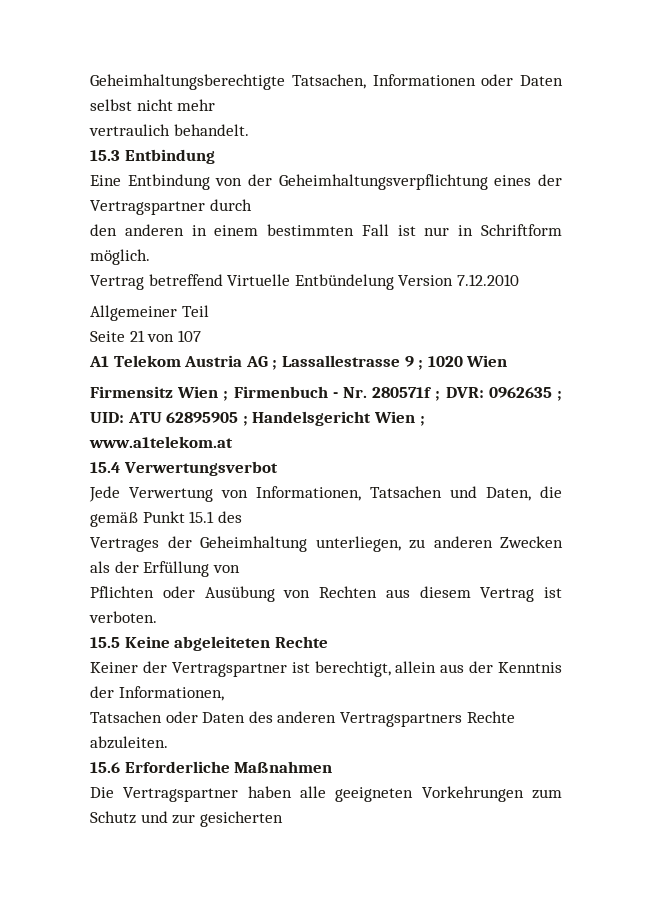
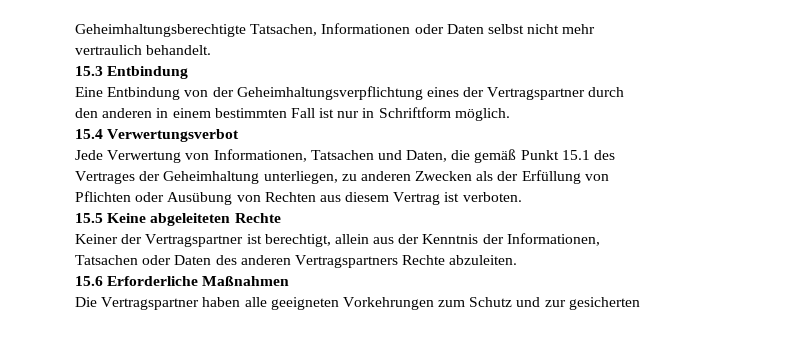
[90,274,519,290] [90,305,209,321] [90,330,201,342] [89,355,508,370] [90,386,562,401] [90,411,425,426] [89,436,233,448] // Vertrag betreffend Virtuelle Entbündelung Version 7.12.2010 // Allgemeiner Teil // Seite 21 von 107 // A1 Telekom Austria AG ; Lassallestrasse 9 ; 1020 Wien // Firmensitz Wien ; Firmenbuch - Nr. 280571f ; DVR: 0962635 ; UID: ATU 62895905 ; Handelsgericht Wien ; www.a1telekom.at -> (510, 114) none

